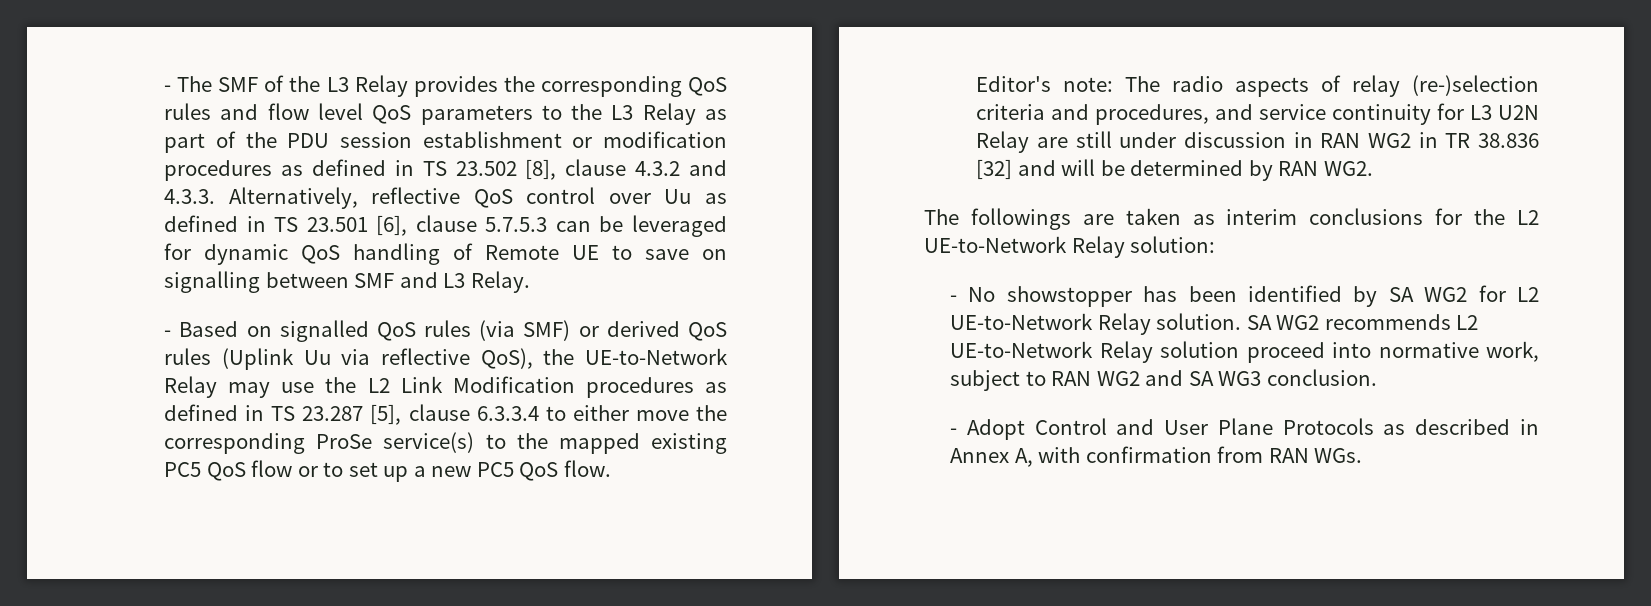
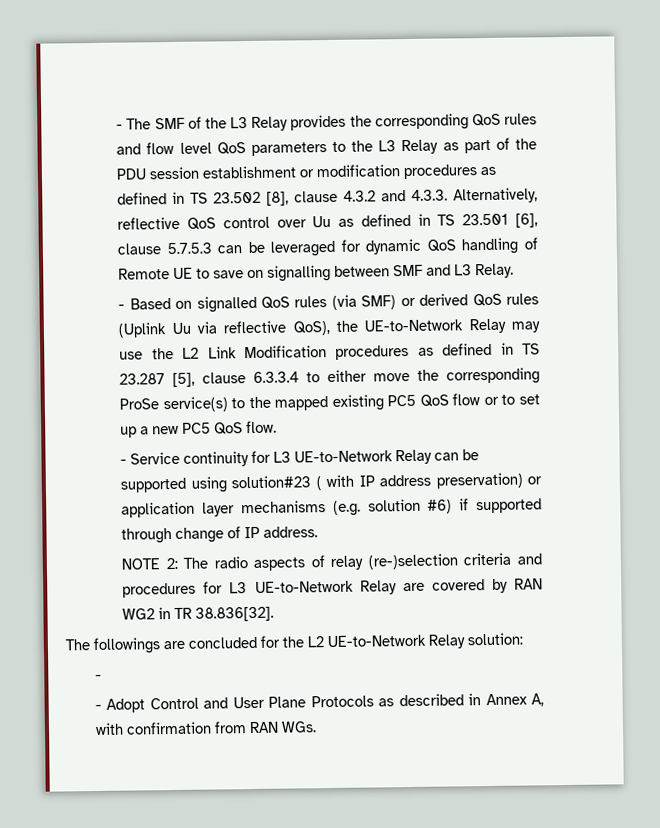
[976,76,1114,92] Editor's note: -> [120,449,480,467] [120,472,543,493] [121,498,542,518] [121,526,319,544] [121,557,178,570] - Service continuity for L3 UE-to-Network Relay can be supported using solution#23 ( with IP address preservation) or application layer mechanisms (e.g. solution #6) if supported through change of IP address. // NOTE 2:
[1095,103,1539,125] procedures, and service continuity for L3 U2N -> [122,580,354,598] procedures for L3 UE-to-Network
[1075,131,1539,148] [976,159,1373,181] still under discussion in RAN WG2 in TR 38.836 [32] and will be determined by RAN WG2. -> [431,578,543,593] [122,606,275,622] covered by RAN WG2 in TR 38.836[32].
[1125,208,1424,225] taken as interim conclusions -> [188,636,257,649] concluded
[968,285,1539,307] [950,313,1479,335] [950,341,1539,363] [950,369,1377,391] No showstopper has been identified by SA WG2 for L2 UE-to-Network Relay solution. SA WG2 recommends L2 UE-to-Network Relay solution proceed into normative work, subject to RAN WG2 and SA WG3 conclusion. -> (102, 677) none

